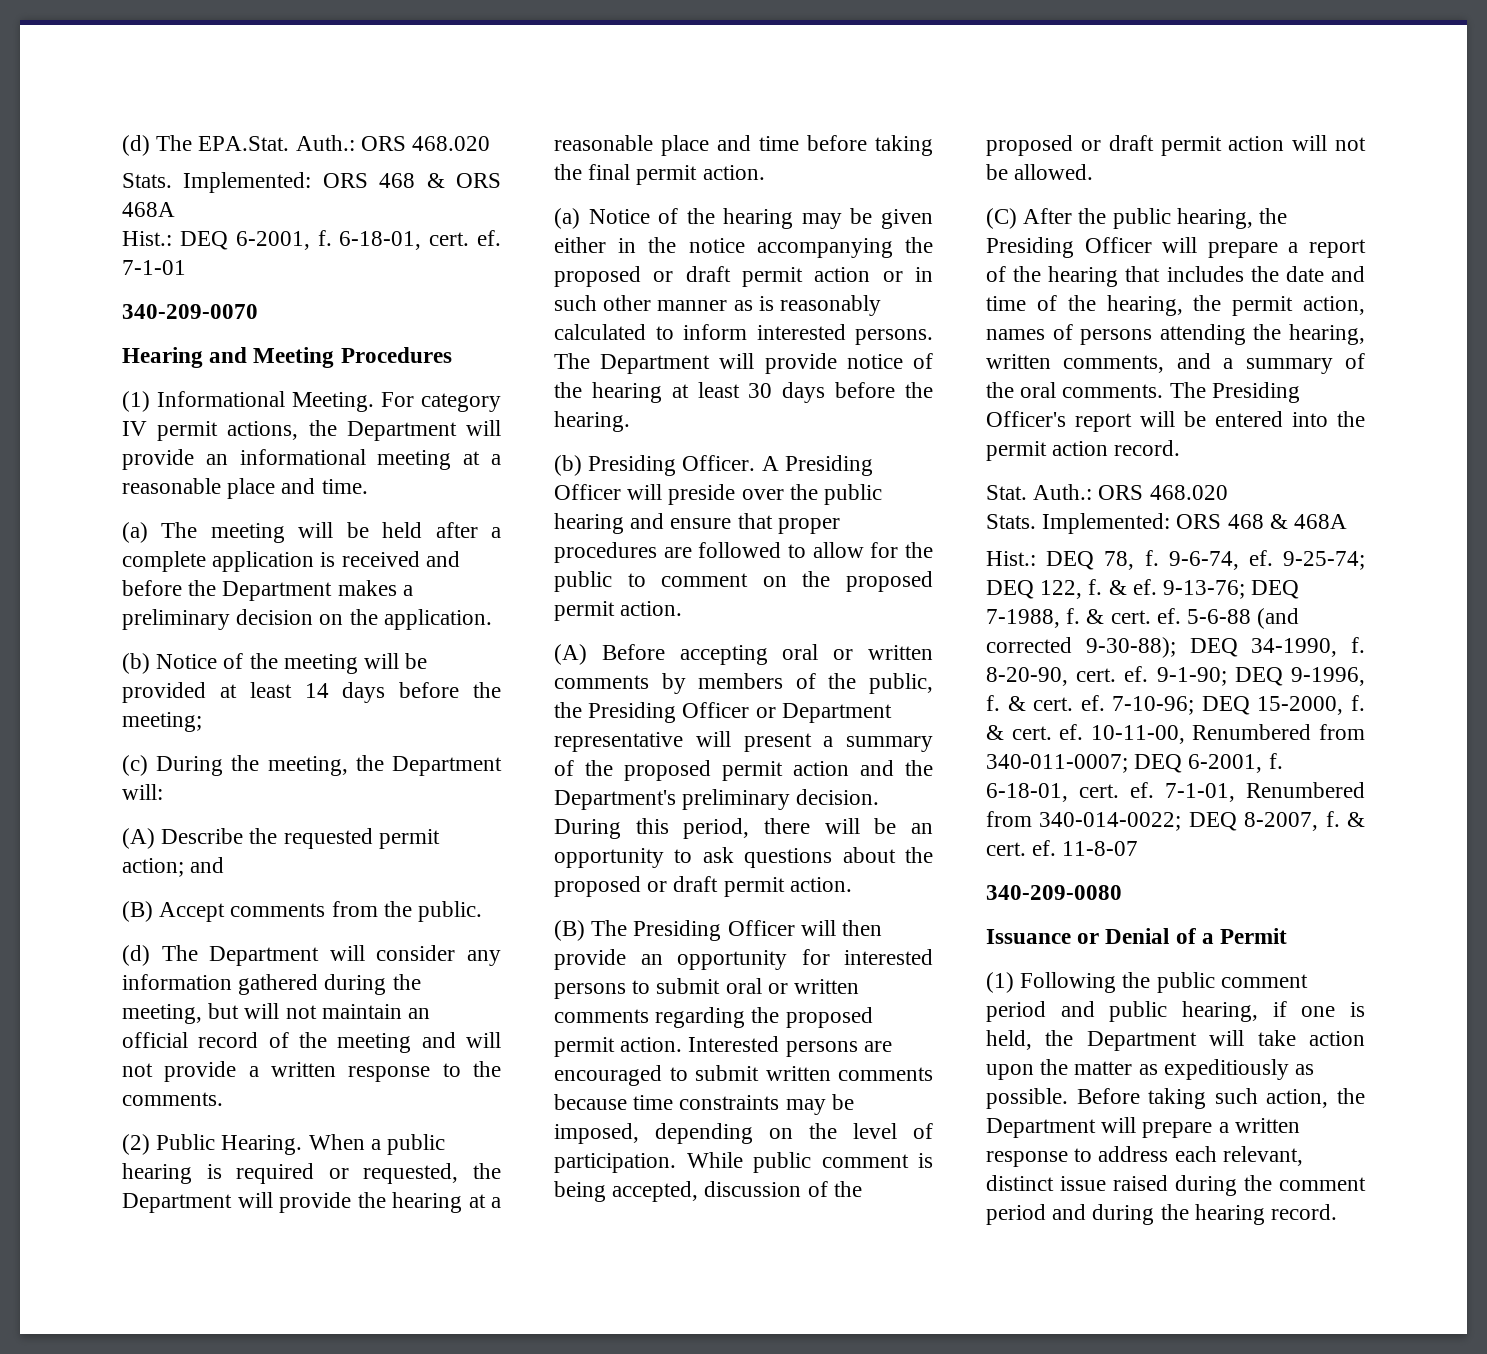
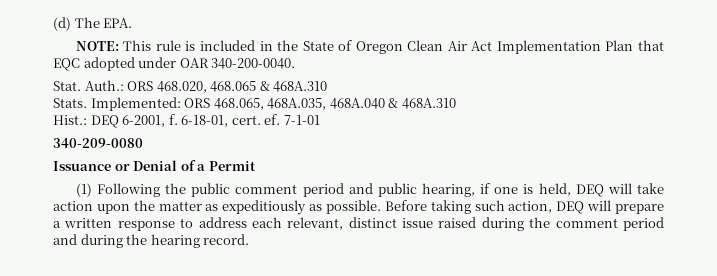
[122,135,491,156] [122,172,501,193] [122,202,175,217] (d) The EPA.Stat. Auth.: ORS 468.020 // Stats. Implemented: ORS 468 & ORS 468A -> [53,17,133,31] [75,40,665,54] [53,57,296,71] [53,80,328,93] [53,97,456,111] (d) The EPA. // NOTE: This rule is included in the State of Oregon Clean Air Act Implementation Plan that EQC adopted under OAR 340-200-0040. // Stat. Auth.: ORS 468.020, 468.065 & 468A.310 // Stats. Implemented: ORS 468.065, 468A.035, 468A.040 & 468A.310
[122,304,258,319] [122,347,452,368] [122,391,501,412] [122,420,501,441] [122,449,501,470] [122,478,368,499] [122,522,501,543] [122,551,460,572] [122,580,413,601] [122,609,492,630] [122,653,428,674] [122,682,501,703] [122,712,202,732] [122,755,502,776] [122,784,163,800] [122,828,440,849] [122,857,225,877] [122,901,483,922] [122,945,501,966] [122,974,421,995] [122,1003,431,1024] [122,1032,501,1053] [122,1061,501,1082] [122,1092,223,1106] [122,1134,446,1155] [122,1163,501,1184] [122,1192,501,1213] [554,135,933,156] [554,164,765,185] [554,208,933,229] [554,237,933,258] [554,266,933,287] [554,295,882,316] [554,324,933,345] [554,353,933,374] [554,382,933,403] [554,411,630,432] [554,455,873,476] [554,484,883,505] [554,513,840,534] [554,542,933,563] [554,571,933,592] [554,601,683,621] [554,644,933,665] [554,673,933,694] [554,702,892,723] [554,731,933,752] [554,760,933,781] [554,789,880,810] [554,818,933,839] [554,847,933,868] [554,876,852,897] [554,920,883,941] [554,949,933,970] [554,978,860,999] [554,1007,873,1028] [554,1036,892,1057] [554,1065,933,1086] [554,1094,854,1115] [554,1123,933,1144] [554,1152,933,1173] [554,1181,862,1202] [986,135,1366,156] [986,164,1094,180] [986,208,1288,229] [986,237,1366,258] [986,266,1365,287] [986,295,1365,316] [986,324,1365,345] [986,353,1365,374] [986,382,1300,403] [986,411,1365,432] [986,440,1181,461] [986,484,1228,500] [986,513,1348,534] [986,550,1365,570] [986,579,1300,599] [986,608,1300,629] [986,637,1365,658] [986,666,1365,686] [986,695,1365,715] [986,724,1365,744] [986,753,1283,773] [986,782,1365,802] [986,811,1365,831] [986,840,1139,856] // 340-209-0070 // Hearing and Meeting Procedures // (1) Informational Meeting. For category IV permit actions, the Department will provide an informational meeting at a reasonable place and time. // (a) The meeting will be held after a complete application is received and before the Department makes a preliminary decision on the application. // (b) Notice of the meeting will be provided at least 14 days before the meeting; // (c) During the meeting, the Department will: // (A) Describe the requested permit action; and // (B) Accept comments from the public. // (d) The Department will consider any information gathered during the meeting, but will not maintain an official record of the meeting and will not provide a written response to the comments. // (2) Public Hearing. When a public hearing is required or requested, the Department will provide the hearing at a reasonable place and time before taking the final permit action. // (a) Notice of the hearing may be given either in the notice accompanying the proposed or draft permit action or in such other manner as is reasonably calculated to inform interested persons. The Department will provide notice of the hearing at least 30 days before the hearing. // (b) Presiding Officer. A Presiding Officer will preside over the public hearing and ensure that proper procedures are followed to allow for the public to comment on the proposed permit action. // (A) Before accepting oral or written comments by members of the public, the Presiding Officer or Department representative will present a summary of the proposed permit action and the Department's preliminary decision. During this period, there will be an opportunity to ask questions about the proposed or draft permit action. // (B) The Presiding Officer will then provide an opportunity for interested persons to submit oral or written comments regarding the proposed permit action. Interested persons are encouraged to submit written comments because time constraints may be imposed, depending on the level of participation. While public comment is being accepted, discussion of the proposed or draft permit action will not be allowed. // (C) After the public hearing, the Presiding Officer will prepare a report of the hearing that includes the date and time of the hearing, the permit action, names of persons attending the hearing, written comments, and a summary of the oral comments. The Presiding Officer's report will be entered into the permit action record. // Stat. Auth.: ORS 468.020 // Stats. Implemented: ORS 468 & 468A // Hist.: DEQ 78, f. 9-6-74, ef. 9-25-74; DEQ 122, f. & ef. 9-13-76; DEQ 7-1988, f. & cert. ef. 5-6-88 (and corrected 9-30-88); DEQ 34-1990, f. 8-20-90, cert. ef. 9-1-90; DEQ 9-1996, f. & cert. ef. 7-10-96; DEQ 15-2000, f. & cert. ef. 10-11-00, Renumbered from 340-011-0007; DEQ 6-2001, f. 6-18-01, cert. ef. 7-1-01, Renumbered from 340-014-0022; DEQ 8-2007, f. & cert. ef. 11-8-07 -> (320, 120) none
[1045,1030,1197,1051] the Department -> [575,184,604,197] DEQ
[1337,1088,1365,1104] [986,1118,1096,1138] the Department -> [556,201,585,214] DEQ

